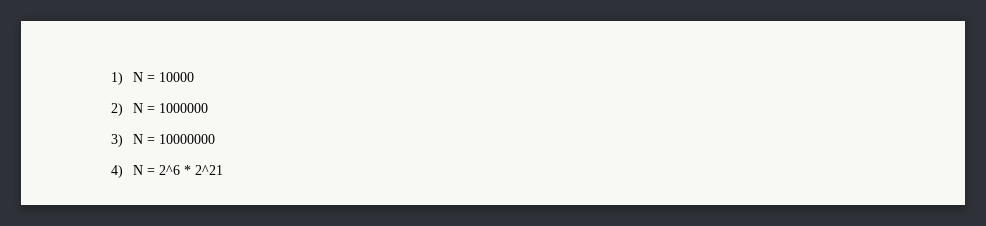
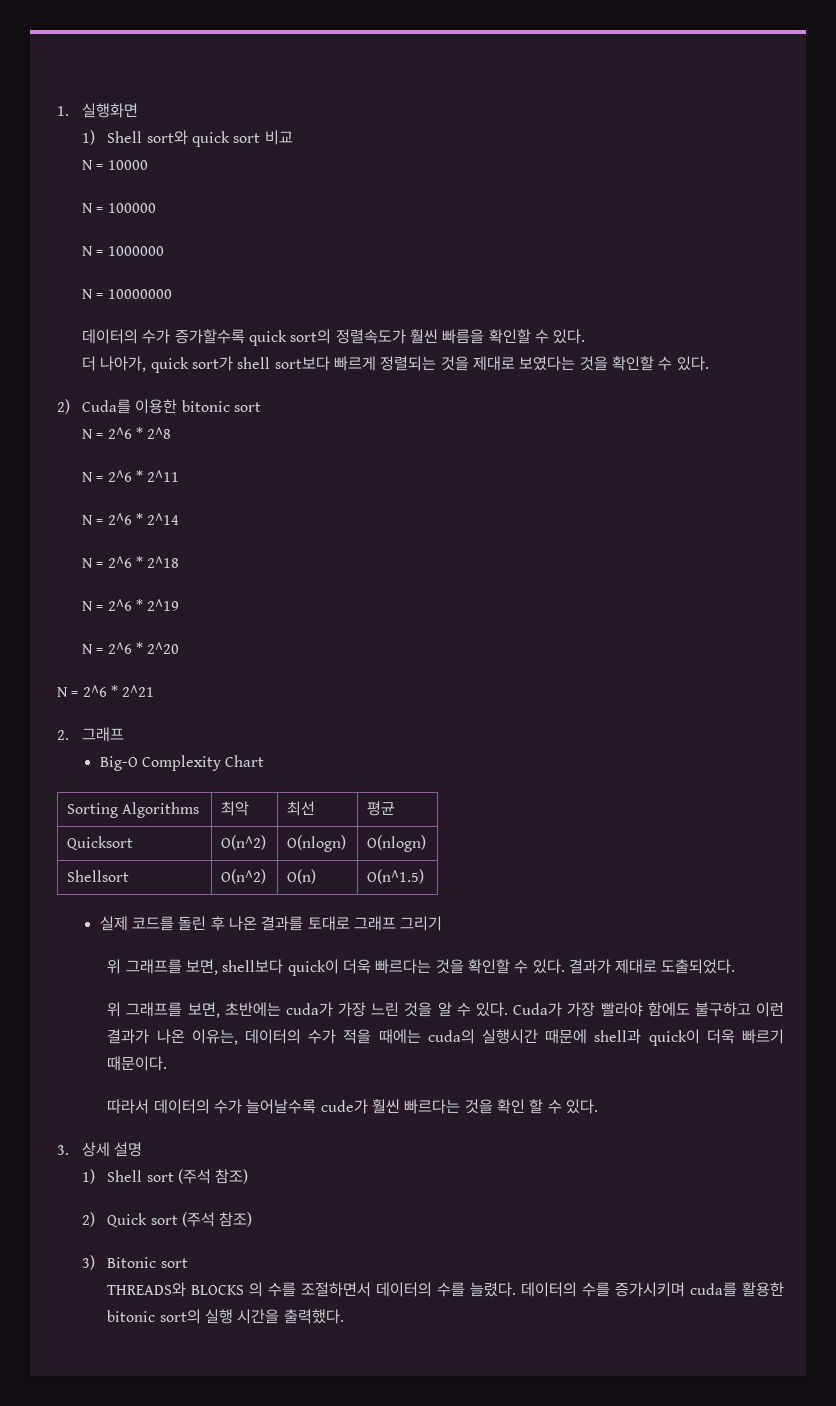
[110,72,123,85] 1) -> [57,103,139,118] [82,130,293,147] 1. 실행화면 // 1) Shell sort와 quick sort 비교 //
[110,103,123,116] 2) -> [82,203,156,213] N = 100000 //
[110,134,123,147] 3) -> (164, 251) none
[110,165,123,178] 4) -> [82,329,586,346] [82,356,709,373] [57,399,262,414] [82,427,172,439] [82,470,180,482] [82,513,180,525] [82,556,180,568] [82,599,180,611] [82,642,180,654] 데이터의 수가 증가할수록 quick sort의 정렬속도가 훨씬 빠름을 확인할 수 있다. // 더 나아가, quick sort가 shell sort보다 빠르게 정렬되는 것을 제대로 보였다는 것을 확인할 수 있다. // 2) Cuda를 이용한 bitonic sort // N = 2^6 * 2^8 // N = 2^6 * 2^11 // N = 2^6 * 2^14 // N = 2^6 * 2^18 // N = 2^6 * 2^19 // N = 2^6 * 2^20 //
(223, 170) none -> [57,727,125,742] [99,755,265,771] [66,802,200,818] [220,801,249,816] [286,801,315,816] [366,801,395,816] [66,836,133,850] [220,835,266,850] [286,835,346,852] [366,835,426,852] [66,870,129,882] [220,869,266,884] [286,869,316,884] [366,869,424,884] [99,916,443,931] [107,959,736,976] [107,1002,784,1018] [107,1029,784,1046] [107,1056,168,1071] [107,1099,598,1114] [57,1142,143,1157] [82,1169,249,1184] [82,1212,253,1227] [82,1255,188,1270] [107,1282,784,1297] [107,1309,344,1324] // 2. 그래프 // Big-O Complexity Chart // Sorting Algorithms | 최악 | 최선 | 평균 // Quicksort | O(n^2) | O(nlogn) | O(nlogn) // Shellsort | O(n^2) | O(n) | O(n^1.5) // 실제 코드를 돌린 후 나온 결과를 토대로 그래프 그리기 // 위 그래프를 보면, shell보다 quick이 더욱 빠르다는 것을 확인할 수 있다. 결과가 제대로 도출되었다. // 위 그래프를 보면, 초반에는 cuda가 가장 느린 것을 알 수 있다. Cuda가 가장 빨라야 함에도 불구하고 이런 결과가 나온 이유는, 데이터의 수가 적을 때에는 cuda의 실행시간 때문에 shell과 quick이 더욱 빠르기 때문이다. // 따라서 데이터의 수가 늘어날수록 cude가 훨씬 빠르다는 것을 확인 할 수 있다. // 3. 상세 설명 // 1) Shell sort (주석 참조) // 2) Quick sort (주석 참조) // 3) Bitonic sort // THREADS와 BLOCKS 의 수를 조절하면서 데이터의 수를 늘렸다. 데이터의 수를 증가시키며 cuda를 활용한 bitonic sort의 실행 시간을 출력했다.

